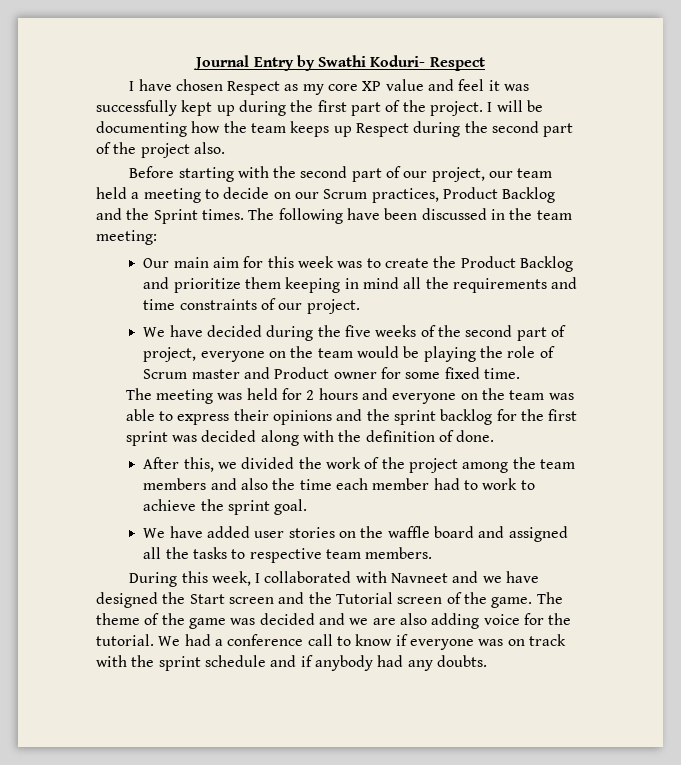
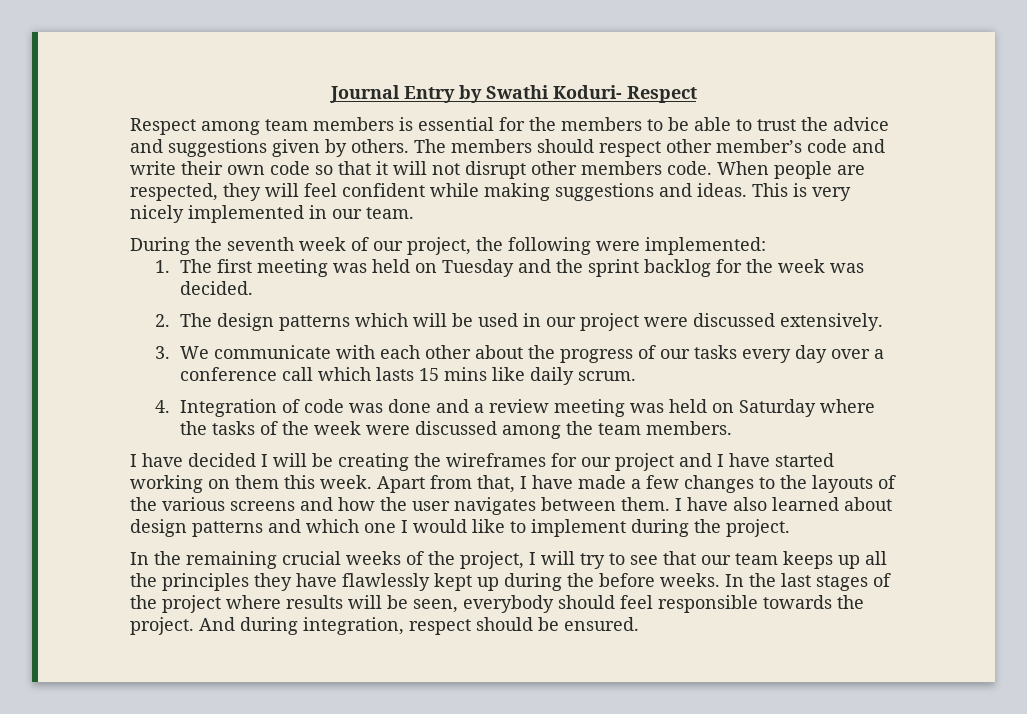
[129,79,530,95] [96,100,543,116] [96,121,574,137] [96,142,225,158] [129,166,553,182] [96,187,556,203] [96,208,572,224] [96,230,157,245] [143,256,573,272] [143,277,578,293] [143,298,360,314] [143,325,566,341] [143,346,555,362] [143,367,520,379] [125,388,574,404] [125,409,333,425] I have chosen Respect as my core XP value and feel it was successfully kept up during the first part of the project. I will be documenting how the team keeps up Respect during the second part of the project also. // Before starting with the second part of our project, our team held a meeting to decide on our Scrum practices, Product Backlog and the Sprint times. The following have been discussed in the team meeting: // Our main aim for this week was to create the Product Backlog and prioritize them keeping in mind all the requirements and time constraints of our project. // We have decided during the five weeks of the second part of project, everyone on the team would be playing the role of Scrum master and Product owner for some fixed time. // The meeting was held for 2 hours and everyone on the team was able to express their opinions -> [130,117,889,135] [130,139,885,157] [130,161,865,179] [130,183,851,201] [130,205,414,223] [130,237,766,255] [154,259,514,277] Respect among team members is essential for the members to be able to trust the advice and suggestions given by others. The members should respect other member’s code and write their own code so that it will not disrupt other members code. When people are respected, they will feel confident while making suggestions and ideas. This is very nicely implemented in our team. // During the seventh week of our project, the following were implemented: // 1. The first meeting was held on Tuesday
[548,409,578,421] [125,430,495,446] [143,457,575,473] [143,478,535,490] [143,499,308,515] [143,526,568,542] [143,547,433,563] [129,571,540,587] [96,592,563,608] [96,613,572,629] [96,634,566,650] [96,655,487,671] first sprint was decided along with the definition of done. // After this, we divided the work of the project among the team members and also the time each member had to work to achieve the sprint goal. // We have added user stories on the waffle board and assigned all the tasks to respective team members. // During this week, I collaborated with Navneet and we have designed the Start screen and the Tutorial screen of the game. The theme of the game was decided and we are also adding voice for the tutorial. We had a conference call to know if everyone was on track with the sprint schedule and if anybody had any doubts. -> [777,259,864,273] [179,281,253,295] [154,313,883,331] [154,345,884,363] [179,367,636,385] [154,399,875,417] [179,421,732,439] [130,453,834,471] [130,475,896,493] [130,497,892,515] [130,519,790,537] [130,551,887,569] [130,573,891,591] [130,595,864,613] [130,617,639,635] week was decided. // 2. The design patterns which will be used in our project were discussed extensively. // 3. We communicate with each other about the progress of our tasks every day over a conference call which lasts 15 mins like daily scrum. // 4. Integration of code was done and a review meeting was held on Saturday where the tasks of the week were discussed among the team members. // I have decided I will be creating the wireframes for our project and I have started working on them this week. Apart from that, I have made a few changes to the layouts of the various screens and how the user navigates between them. I have also learned about design patterns and which one I would like to implement during the project. // In the remaining crucial weeks of the project, I will try to see that our team keeps up all the principles they have flawlessly kept up during the before weeks. In the last stages of the project where results will be seen, everybody should feel responsible towards the project. And during integration, respect should be ensured.

